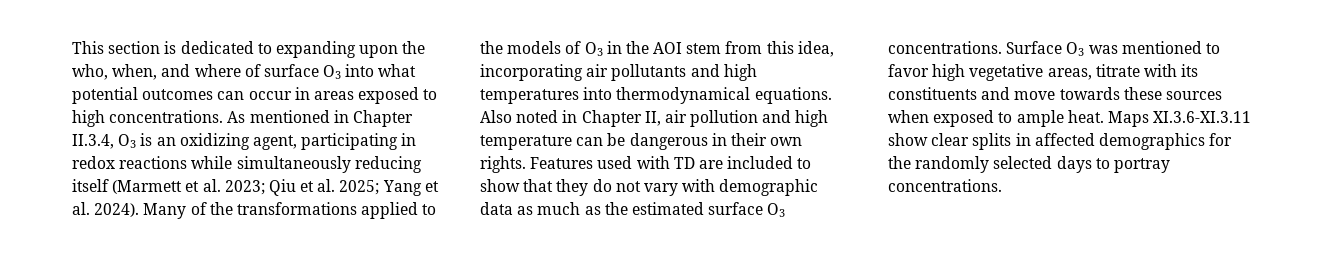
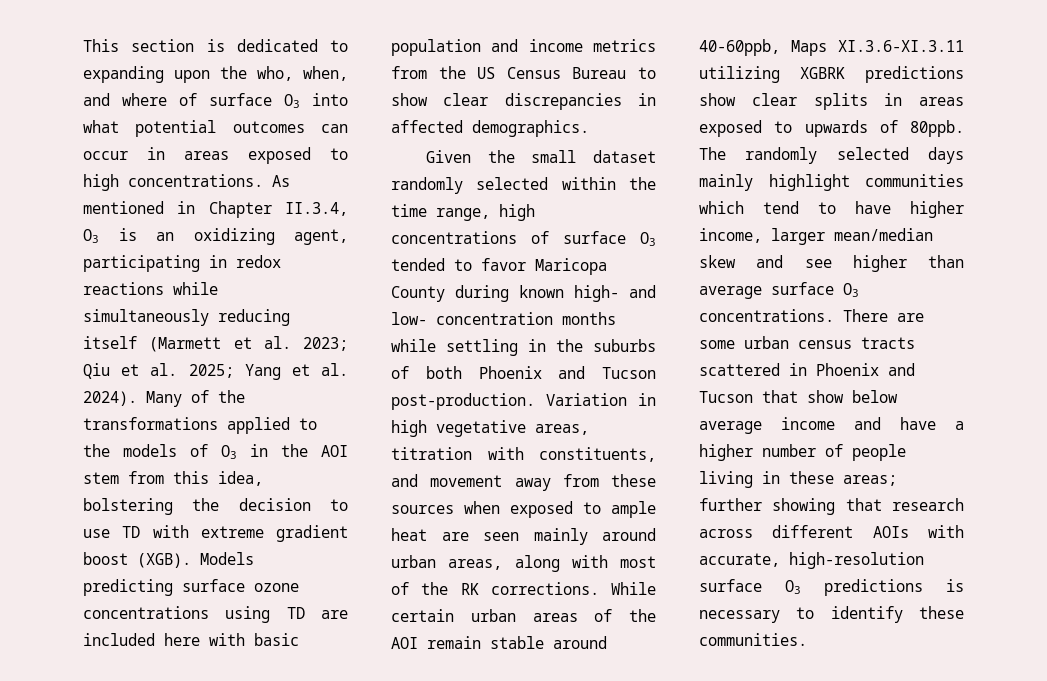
[480,64,757,81] [480,87,832,104] [480,110,829,127] [480,133,803,150] [480,156,812,173] [480,179,819,196] [480,202,786,217] [888,41,1220,56] [888,64,1199,81] [888,87,1120,100] incorporating air pollutants and high temperatures into thermodynamical equations. Also noted in Chapter II, air pollution and high temperature can be dangerous in their own rights. Features used with TD are included to show that they do not vary with demographic data as much as the estimated surface O3 concentrations. Surface O3 was mentioned to favor high vegetative areas, titrate with its constituents and move towards -> [83,498,348,515] [83,525,348,542] [83,552,254,568] [83,579,299,596] [83,606,348,623] [83,633,299,646] [391,39,656,56] [391,66,656,79] [391,93,656,110] [391,120,589,137] [425,150,656,163] [391,177,656,194] [391,204,535,221] [391,231,656,246] [391,258,607,275] [391,285,656,302] [391,312,616,325] [391,339,656,356] [391,366,656,379] [391,393,656,410] [391,420,589,437] [391,447,656,462] [391,474,599,491] bolstering the decision to use TD with extreme gradient boost (XGB). Models predicting surface ozone concentrations using TD are included here with basic population and income metrics from the US Census Bureau to show clear discrepancies in affected demographics. // Given the small dataset randomly selected within the time range, high concentrations of surface O3 tended to favor Maricopa County during known high- and low- concentration months while settling in the suburbs of both Phoenix and Tucson post-production. Variation in high vegetative areas, titration with constituents, and movement away from
[1067,110,1252,127] [888,133,1233,150] [888,156,1170,173] [888,179,1002,192] heat. Maps XI.3.6-XI.3.11 show clear splits in affected demographics for the randomly selected days to portray concentrations. -> [391,528,656,545] [391,555,656,572] [391,582,656,595] [391,609,656,622] [391,636,607,649] [699,39,964,56] [699,66,964,83] [699,93,964,110] [699,120,964,137] [699,147,964,164] [699,174,964,191] [699,201,964,218] [699,228,933,245] [699,255,964,272] [699,282,859,299] [699,309,924,322] [699,336,915,349] [699,363,915,376] [699,390,898,403] [699,417,964,434] [699,444,906,461] [699,471,897,488] [699,498,964,515] [699,525,964,538] [699,552,924,569] [699,579,964,596] [699,606,964,623] [699,633,807,646] heat are seen mainly around urban areas, along with most of the RK corrections. While certain urban areas of the AOI remain stable around 40-60ppb, Maps XI.3.6-XI.3.11 utilizing XGBRK predictions show clear splits in areas exposed to upwards of 80ppb. The randomly selected days mainly highlight communities which tend to have higher income, larger mean/median skew and see higher than average surface O3 concentrations. There are some urban census tracts scattered in Phoenix and Tucson that show below average income and have a higher number of people living in these areas; further showing that research across different AOIs with accurate, high-resolution surface O3 predictions is necessary to identify these communities.

